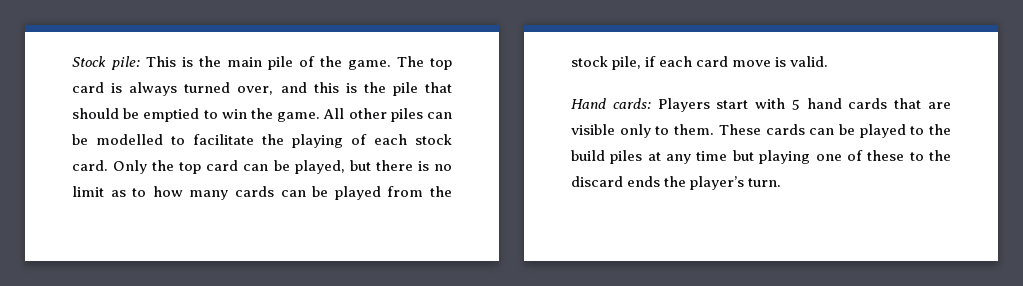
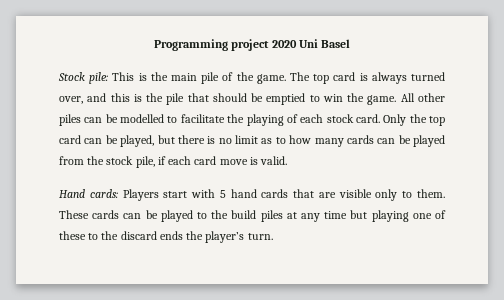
(72, 61) none -> [154,39,350,51] Programming project 2020 Uni Basel //

